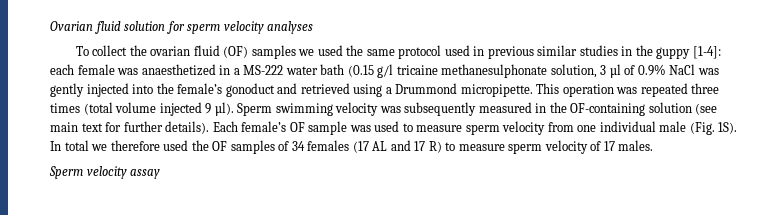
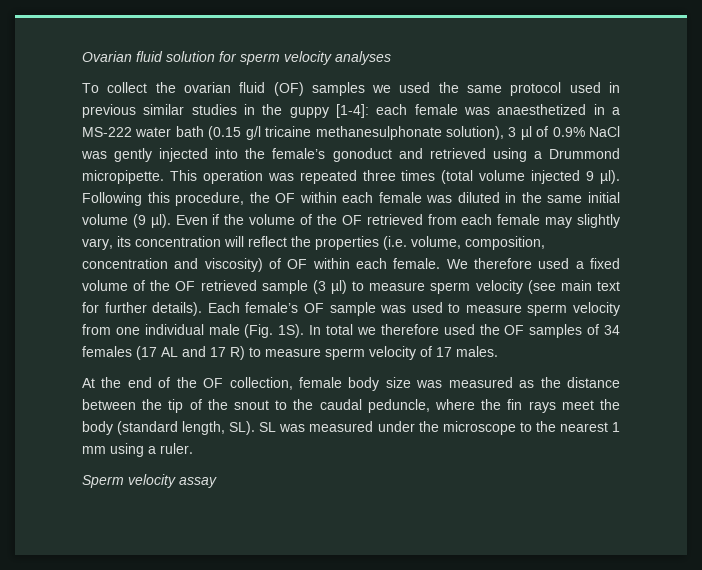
[550,64,597,78] solution, -> [445,126,504,140] solution),
[237,102,692,116] Sperm swimming velocity was subsequently measured in the OF-containing solution -> [82,192,620,206] [82,214,620,228] [82,236,545,250] [82,258,620,272] [82,280,523,294] Following this procedure, the OF within each female was diluted in the same initial volume (9 µl). Even if the volume of the OF retrieved from each female may slightly vary, its concentration will reflect the properties (i.e. volume, composition, concentration and viscosity) of OF within each female. We therefore used a fixed volume of the OF retrieved sample (3 µl) to measure sperm velocity
(654, 145) none -> [82,377,621,391] [82,399,620,413] [82,421,621,435] [82,443,193,457] // At the end of the OF collection, female body size was measured as the distance between the tip of the snout to the caudal peduncle, where the fin rays meet the body (standard length, SL). SL was measured under the microscope to the nearest 1 mm using a ruler.

